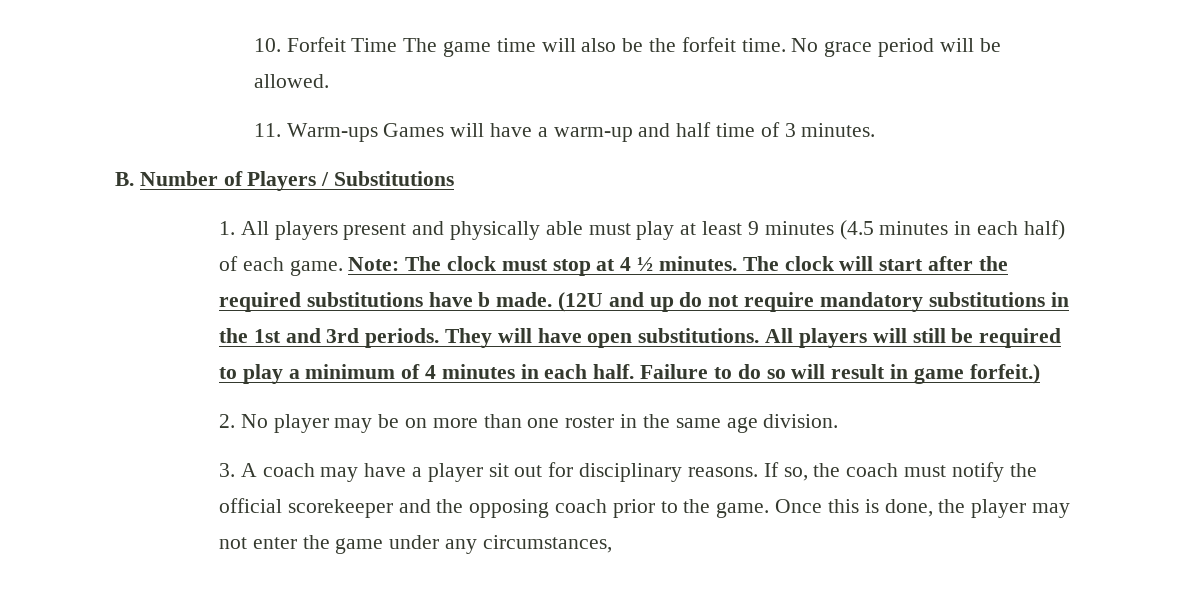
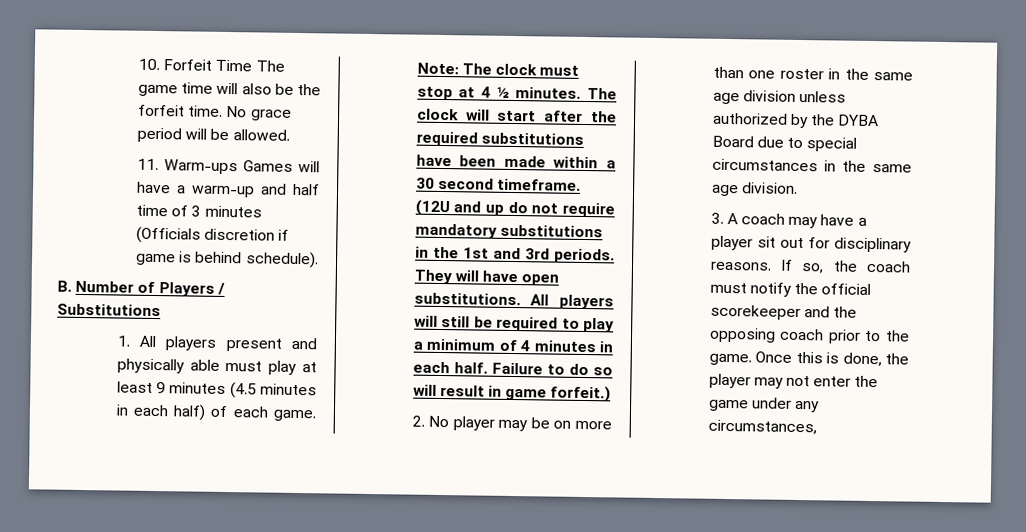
[801,123,876,137] minutes. -> [204,205,262,218] [136,226,290,244] [135,251,319,269] minutes (Officials discretion if game is behind schedule).
[478,292,553,307] b made. -> [459,155,616,169] [415,177,582,191] been made within a 30 second timeframe.
(758, 425) none -> [742,90,847,103] [712,112,880,129] [711,135,858,152] [711,158,912,173] [711,184,739,197] division unless authorized by the DYBA Board due to special circumstances in the same age

